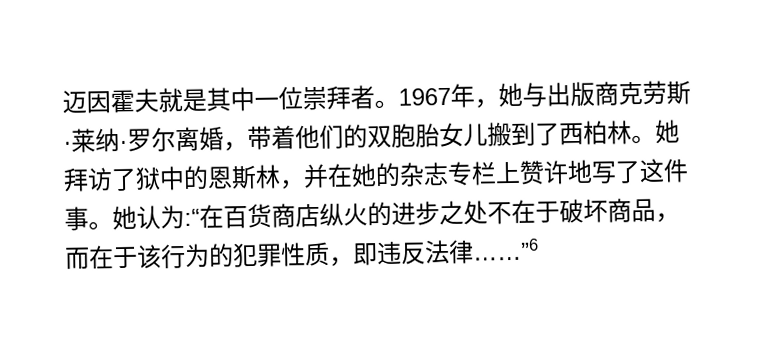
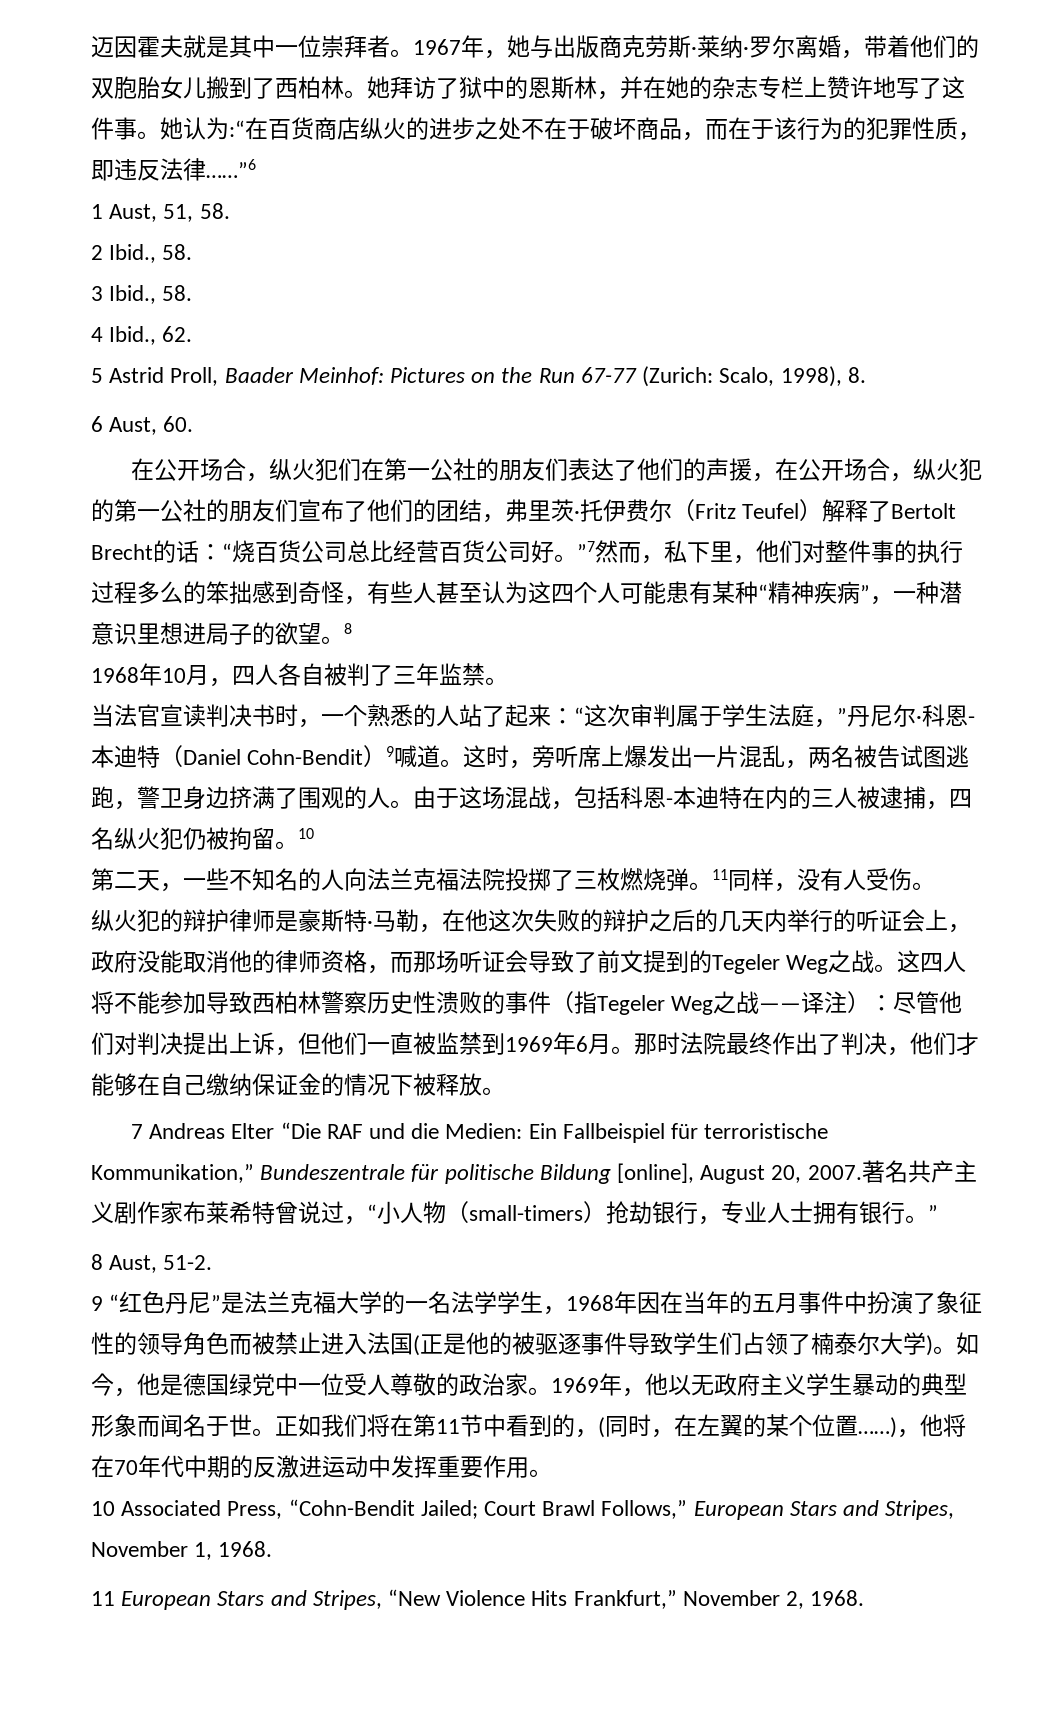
(539, 249) none -> [91,203,230,222] [91,244,193,263] [91,285,193,304] [91,326,193,345] [91,366,866,387] [91,416,194,435] [131,458,983,482] [91,499,957,523] [91,540,963,564] [91,581,962,605] [91,622,344,645] [344,623,352,634] [91,663,508,687] [91,704,975,728] [91,745,970,769] [91,786,972,810] [91,827,298,850] [298,828,314,839] [91,868,712,892] [712,868,935,892] [91,909,971,933] [91,950,967,974] [91,991,963,1015] [91,1032,979,1056] [91,1073,505,1096] [131,1122,829,1143] [91,1160,977,1184] [91,1201,938,1225] [91,1254,213,1273] [91,1291,983,1315] [91,1332,979,1356] [91,1373,967,1397] [91,1414,966,1438] [91,1455,552,1478] [91,1499,955,1520] [91,1541,273,1560] [91,1589,865,1610] // 1 Aust, 51, 58. // 2 Ibid., 58. // 3 Ibid., 58. // 4 Ibid., 62. // 5 Astrid Proll, Baader Meinhof: Pictures on the Run 67-77 (Zurich: Scalo, 1998), 8. // 6 Aust, 60. // 在公开场合，纵火犯们在第一公社的朋友们表达了他们的声援，在公开场合，纵火犯的第一公社的朋友们宣布了他们的团结，弗里茨·托伊费尔（Fritz Teufel）解释了Bertolt Brecht的话：“烧百货公司总比经营百货公司好。”7然而，私下里，他们对整件事的执行过程多么的笨拙感到奇怪，有些人甚至认为这四个人可能患有某种“精神疾病”，一种潜意识里想进局子的欲望。8 // 1968年10月，四人各自被判了三年监禁。 // 当法官宣读判决书时，一个熟悉的人站了起来：“这次审判属于学生法庭，”丹尼尔·科恩-本迪特（Daniel Cohn-Bendit）9喊道。这时，旁听席上爆发出一片混乱，两名被告试图逃跑，警卫身边挤满了围观的人。由于这场混战，包括科恩-本迪特在内的三人被逮捕，四名纵火犯仍被拘留。10 // 第二天，一些不知名的人向法兰克福法院投掷了三枚燃烧弹。11同样，没有人受伤。 // 纵火犯的辩护律师是豪斯特·马勒，在他这次失败的辩护之后的几天内举行的听证会上，政府没能取消他的律师资格，而那场听证会导致了前文提到的Tegeler Weg之战。这四人将不能参加导致西柏林警察历史性溃败的事件（指Tegeler Weg之战——译注）：尽管他们对判决提出上诉，但他们一直被监禁到1969年6月。那时法院最终作出了判决，他们才能够在自己缴纳保证金的情况下被释放。 // 7 Andreas Elter “Die RAF und die Medien: Ein Fallbeispiel für terroristische Kommunikation,” Bundeszentrale für politische Bildung [online], August 20, 2007.著名共产主义剧作家布莱希特曾说过，“小人物（small-timers）抢劫银行，专业人士拥有银行。” // 8 Aust, 51-2. // 9 “红色丹尼”是法兰克福大学的一名法学学生，1968年因在当年的五月事件中扮演了象征性的领导角色而被禁止进入法国(正是他的被驱逐事件导致学生们占领了楠泰尔大学)。如今，他是德国绿党中一位受人尊敬的政治家。1969年，他以无政府主义学生暴动的典型形象而闻名于世。正如我们将在第11节中看到的，(同时，在左翼的某个位置……)，他将在70年代中期的反激进运动中发挥重要作用。 // 10 Associated Press, “Cohn-Bendit Jailed; Court Brawl Follows,” European Stars and Stripes, November 1, 1968. // 11 European Stars and Stripes, “New Violence Hits Frankfurt,” November 2, 1968.

